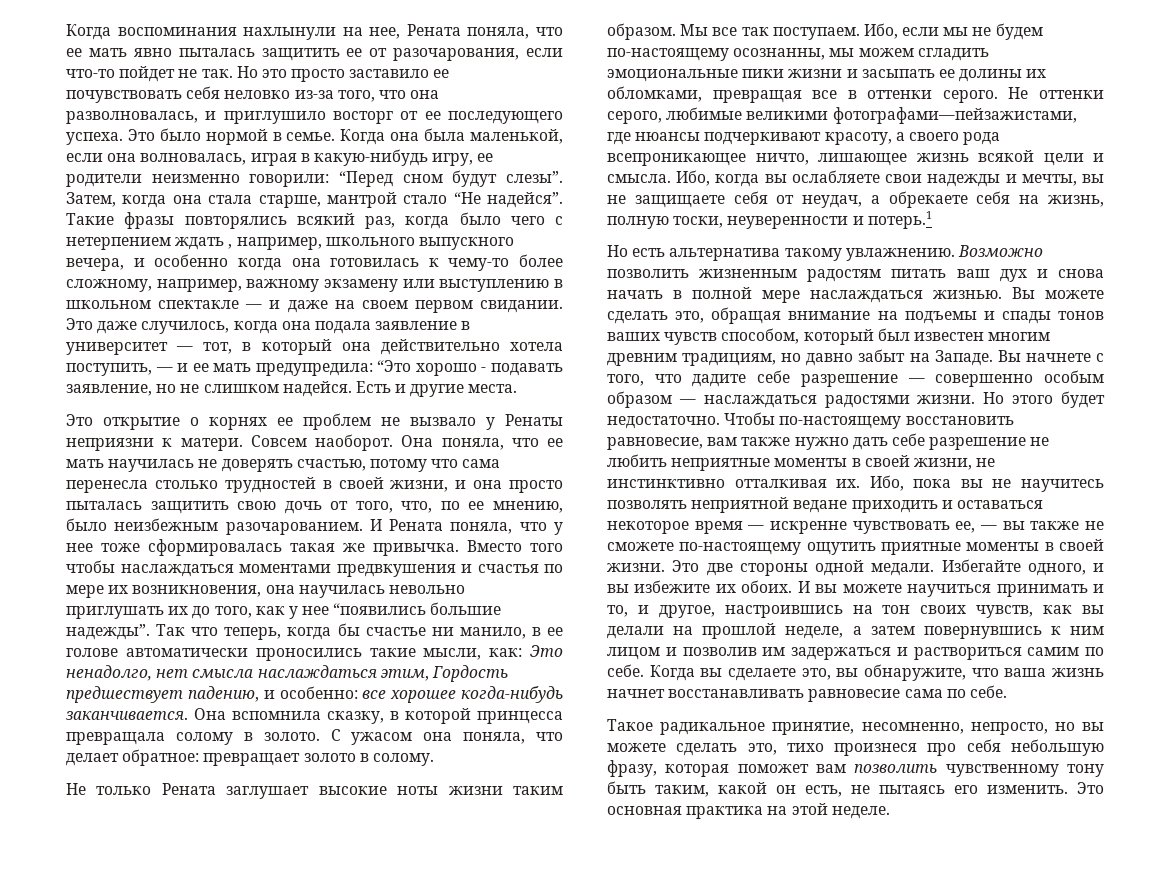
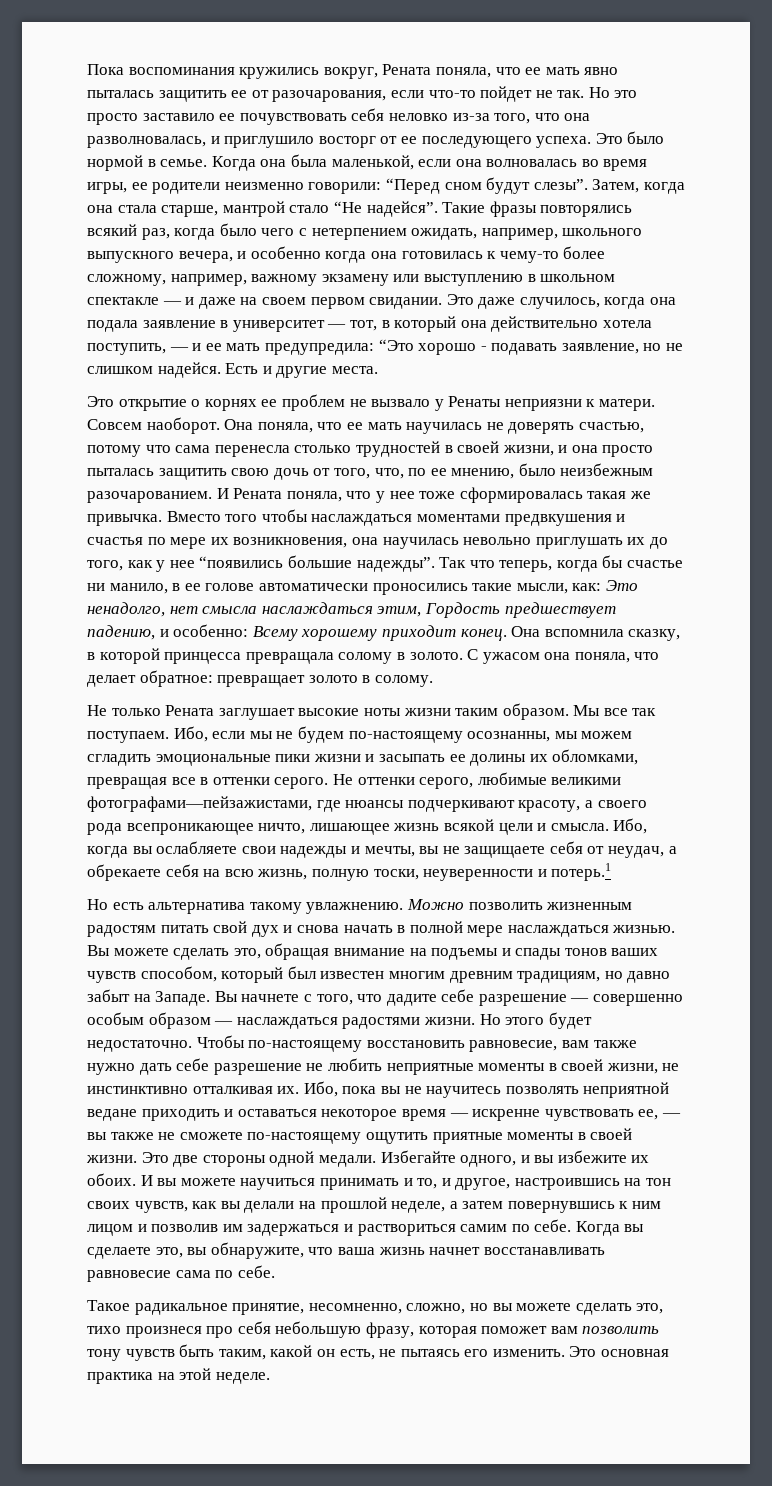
[66,24,401,40] Когда воспоминания нахлынули на нее, -> [87,64,378,79] Пока воспоминания кружились вокруг,
[140,149,474,166] волновалась, играя в какую-нибудь игру, -> [486,159,648,171] [87,182,127,194] волновалась во время игры,
[175,237,233,250] ждать , -> [411,228,478,240] ожидать,
[362,686,563,703] [66,711,188,720] все хорошее когда-нибудь заканчивается. -> [252,625,507,641] Всему хорошему приходит конец.
(1040, 199) none -> [224,869,254,877] всю
[957,245,1043,257] Возможно -> [406,899,464,910] Можно
[956,269,990,278] ваш -> [213,921,248,933] свой
[970,722,1048,735] непросто, -> [406,1303,466,1314] сложно,
[945,764,1104,777] чувственному тону -> [87,1349,175,1361] тону чувств

